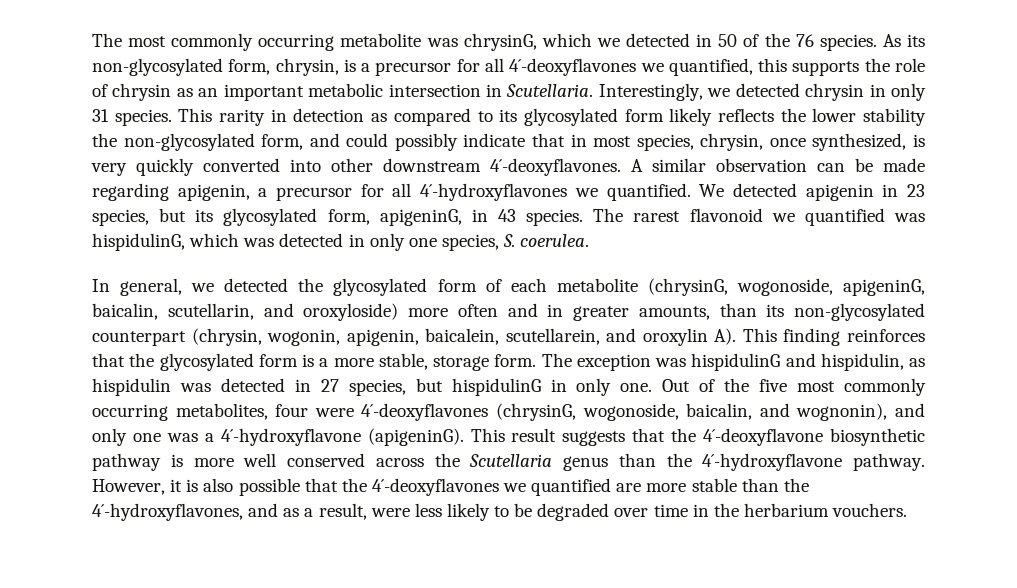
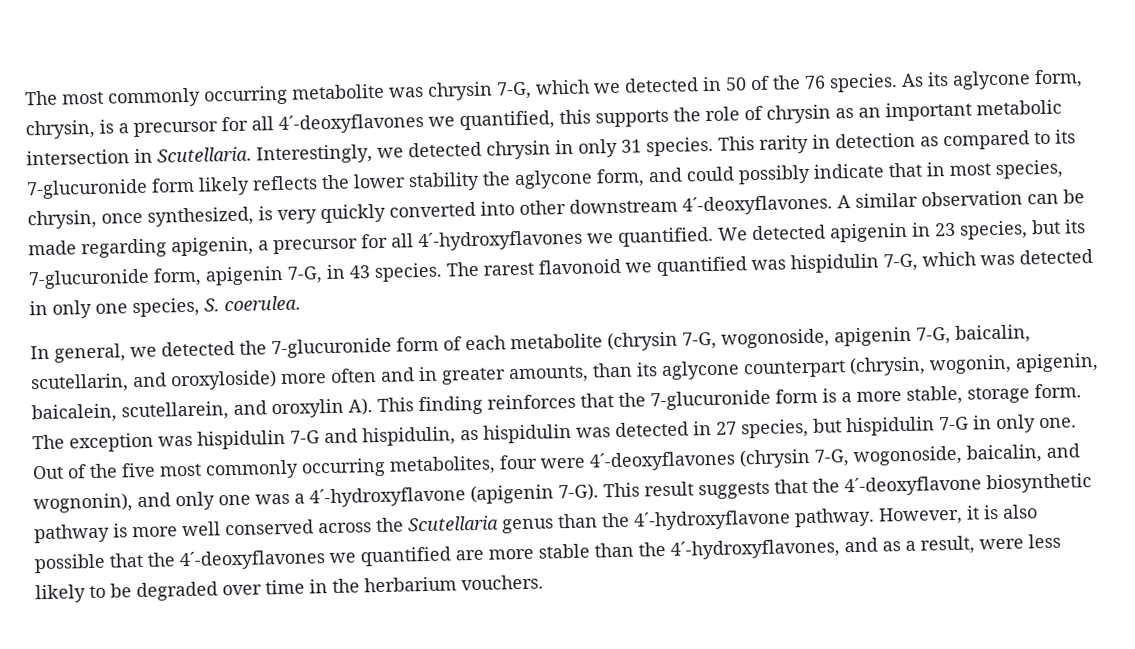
[463,33,537,51] chrysinG, -> [427,81,532,101] chrysin 7-G,
[92,58,223,76] non-glycosylated -> [952,70,1031,90] aglycone
[523,108,618,126] glycosylated -> [26,178,148,200] 7-glucuronide
[123,133,255,151] non-glycosylated -> [514,169,593,190] aglycone
[223,208,462,226] glycosylated form, apigeninG, -> [28,265,323,290] 7-glucuronide form, apigenin 7-G,
[92,233,185,251] hispidulinG, -> [790,253,918,274] hispidulin 7-G,
[333,278,428,296] glycosylated -> [271,337,392,359] 7-glucuronide
[647,278,926,296] (chrysinG, wogonoside, apigeninG, -> [607,326,951,352] (chrysin 7-G, wogonoside, apigenin 7-G,
[794,303,925,321] non-glycosylated -> [661,360,740,381] aglycone
[159,353,254,371] glycosylated -> [650,389,771,411] 7-glucuronide
[691,353,781,371] hispidulinG -> [197,429,320,450] hispidulin 7-G
[451,378,541,396] hispidulinG -> [846,416,969,437] hispidulin 7-G
[496,403,576,421] (chrysinG, -> [739,448,850,469] (chrysin 7-G,
[367,428,464,446] (apigeninG). -> [470,483,599,505] (apigenin 7-G).

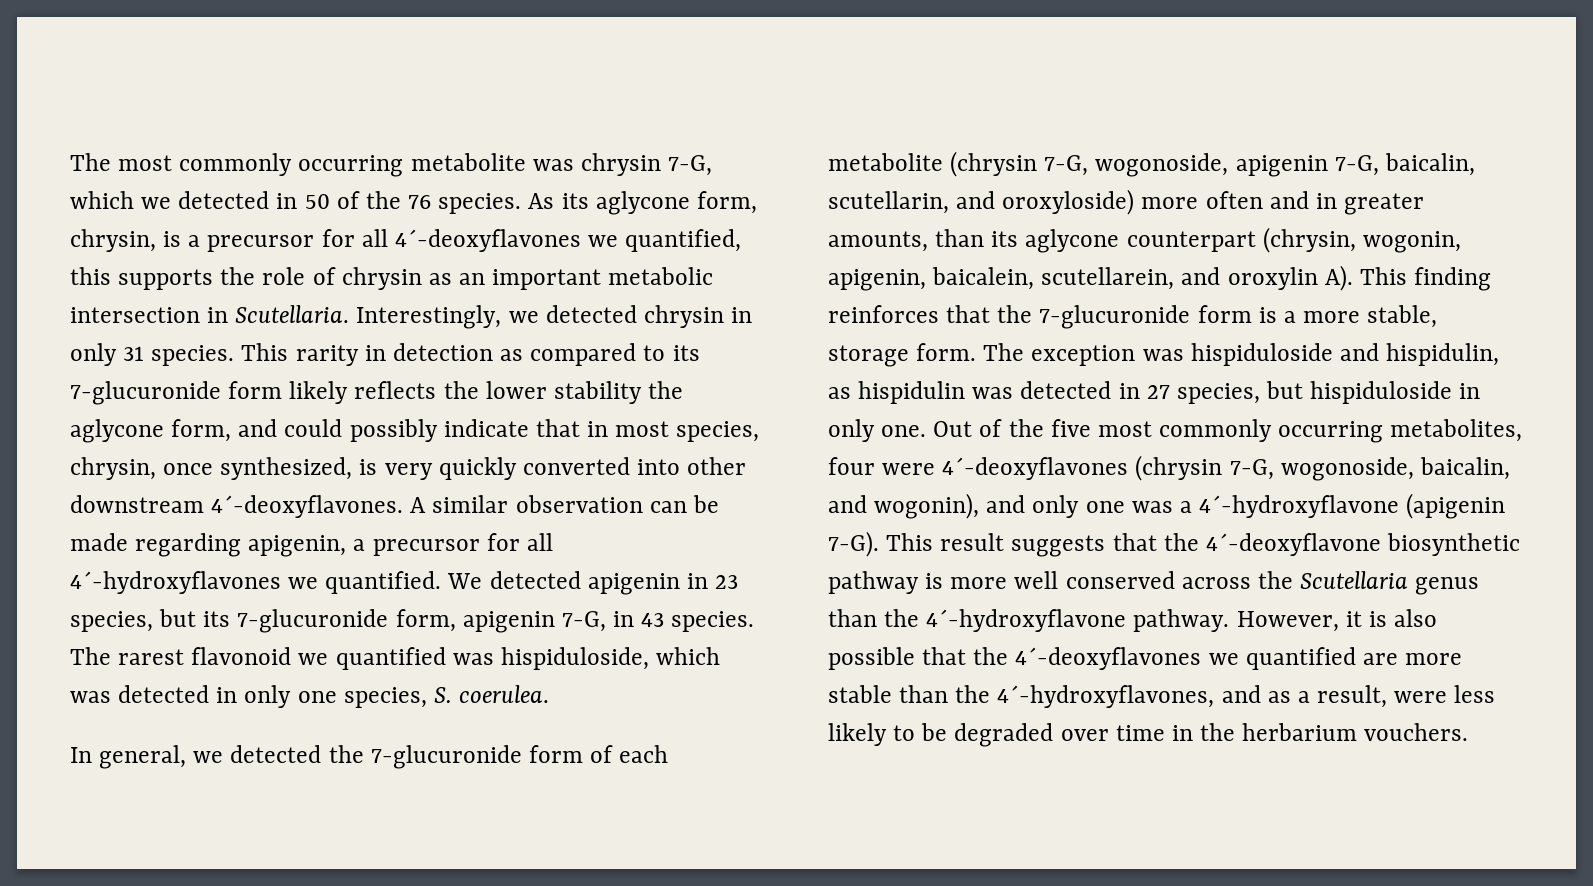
[790,253,918,274] hispidulin 7-G, -> [500,647,649,670] hispiduloside,
[197,429,320,450] hispidulin 7-G -> [1190,343,1333,366] hispiduloside
[846,416,969,437] hispidulin 7-G -> [1310,381,1453,404] hispiduloside
[33,493,133,514] wognonin), -> [874,493,980,519] wogonin),

